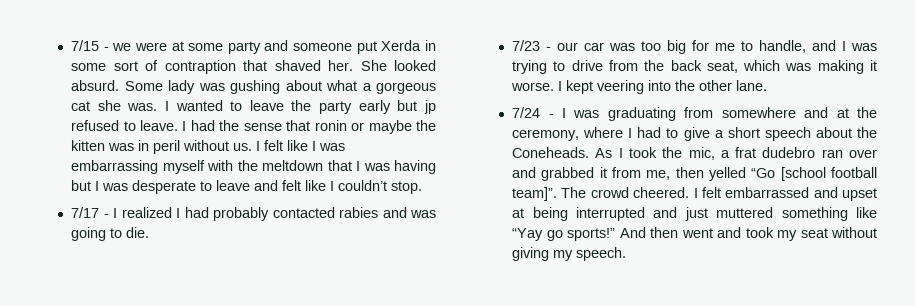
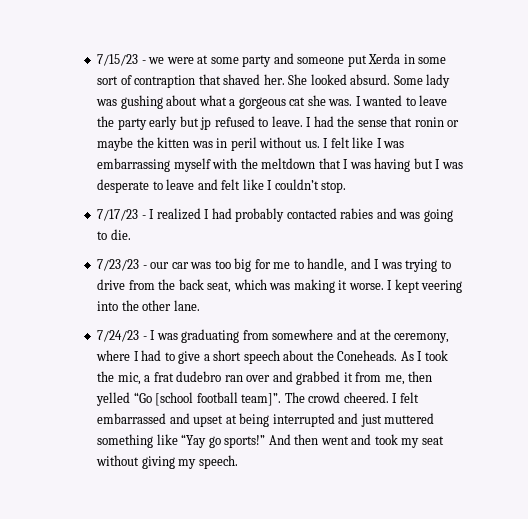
[71,40,100,51] 7/15 -> [97,54,139,66] 7/15/23
[71,207,100,218] 7/17 -> [97,209,139,221] 7/17/23
[512,40,541,51] 7/23 -> [97,259,140,271] 7/23/23
[512,107,541,118] 7/24 -> [97,330,140,342] 7/24/23

